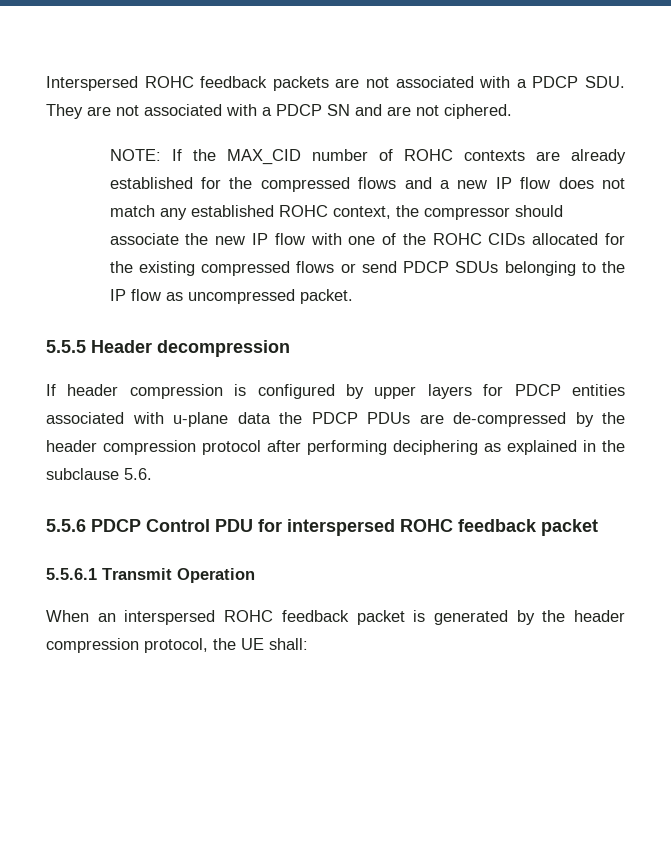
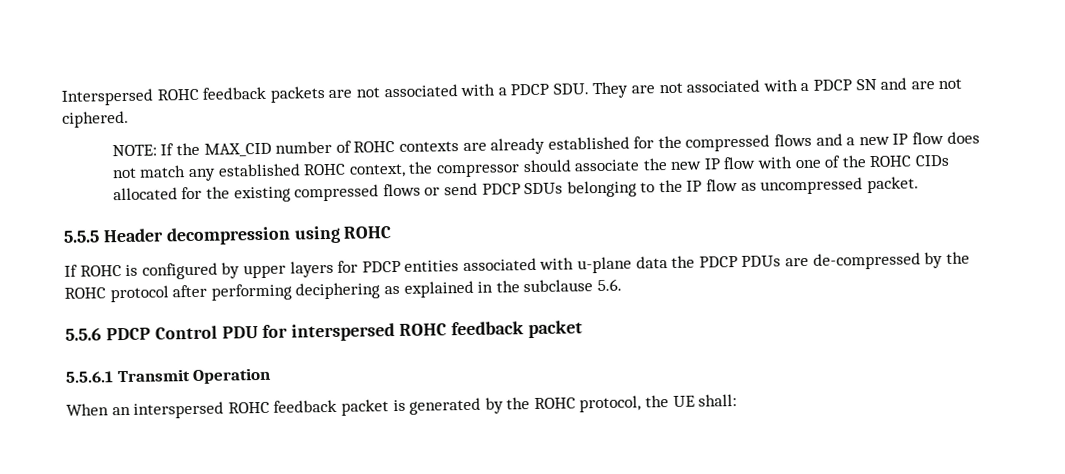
[46,384,223,399] // If header compression -> [293,225,393,244] [64,264,122,277] using ROHC // If ROHC
[46,440,196,455] header compression -> [64,287,106,299] ROHC
[574,610,625,622] [46,638,139,653] header compression -> [533,397,576,410] ROHC

